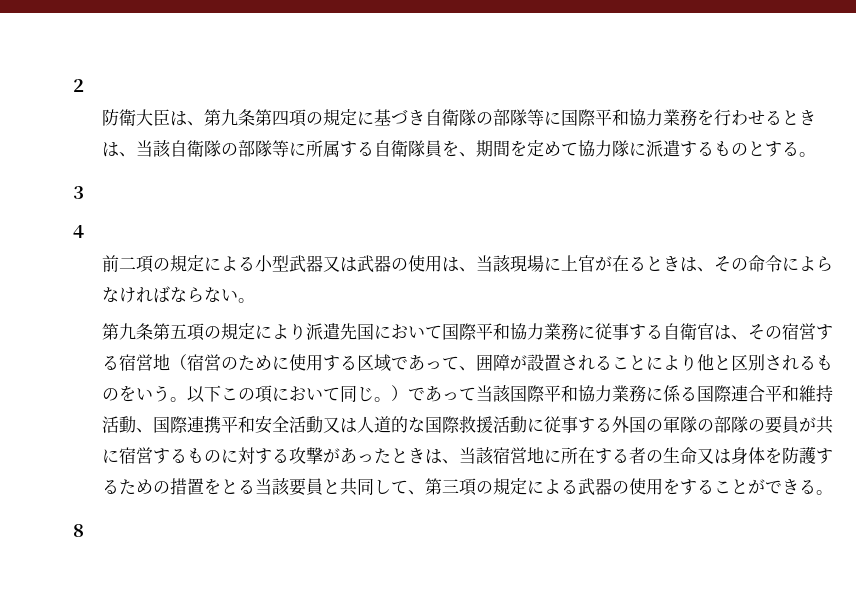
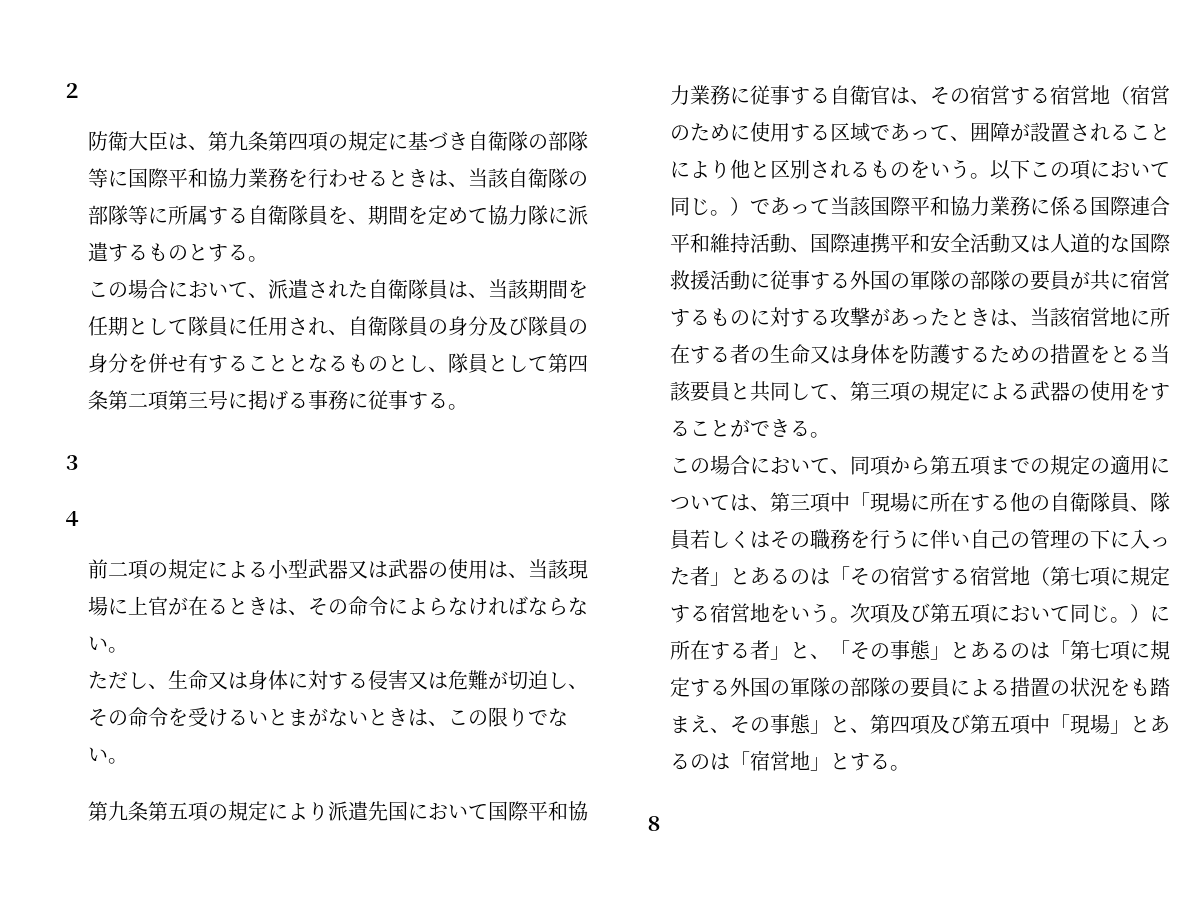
(817, 154) none -> [88,279,589,300] [88,316,589,336] [88,353,589,373] [88,390,469,411] // この場合において、派遣された自衛隊員は、当該期間を任期として隊員に任用され、自衛隊員の身分及び隊員の身分を併せ有することとなるものとし、隊員として第四条第二項第三号に掲げる事務に従事する。
(256, 300) none -> [88,670,589,690] [88,707,569,727] [88,747,129,764] // ただし、生命又は身体に対する侵害又は危難が切迫し、その命令を受けるいとまがないときは、この限りでない。
(834, 492) none -> [670,455,1171,476] [670,492,1171,513] [670,529,1171,550] [670,565,1171,587] [670,602,1171,624] [670,640,1171,661] [670,677,1171,698] [670,714,1171,735] [670,750,911,771] // この場合において、同項から第五項までの規定の適用については、第三項中「現場に所在する他の自衛隊員、隊員若しくはその職務を行うに伴い自己の管理の下に入った者」とあるのは「その宿営する宿営地（第七項に規定する宿営地をいう。次項及び第五項において同じ。）に所在する者」と、「その事態」とあるのは「第七項に規定する外国の軍隊の部隊の要員による措置の状況をも踏まえ、その事態」と、第四項及び第五項中「現場」とあるのは「宿営地」とする。

